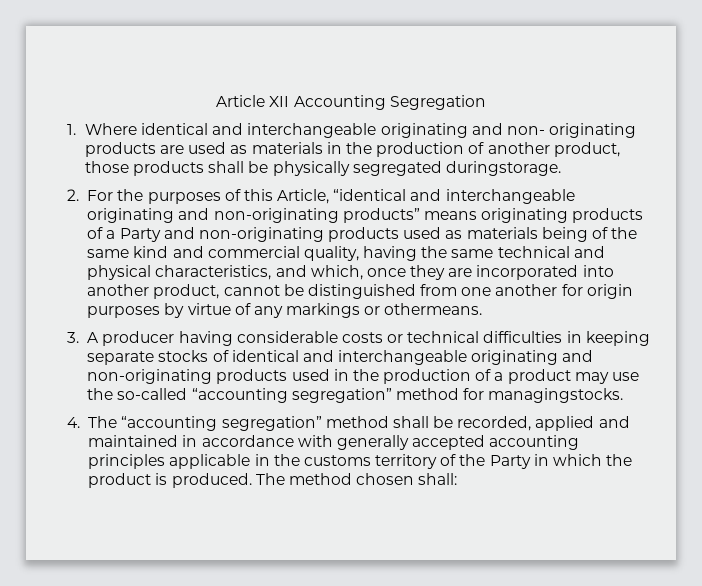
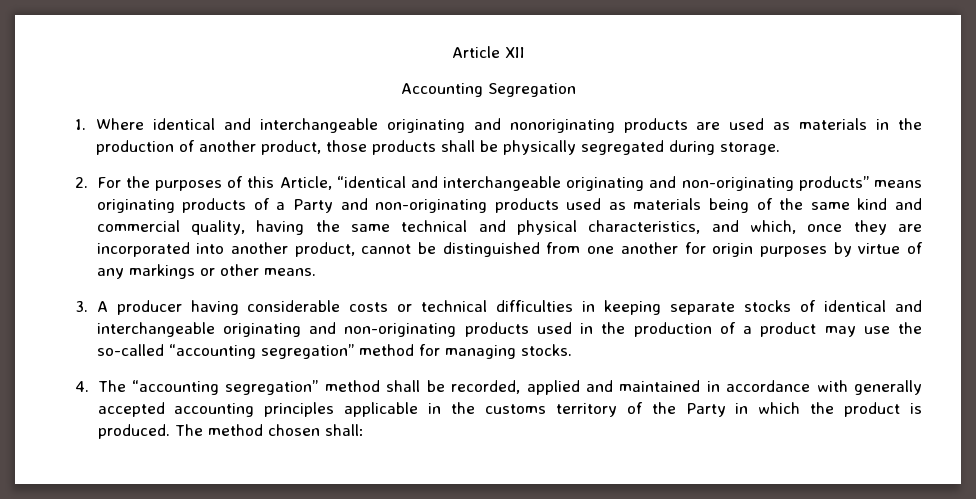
(290, 101) none -> (525, 52) //
[506,123,637,138] non- originating -> [509,119,615,133] nonoriginating
[445,161,561,176] duringstorage. -> [669,140,781,155] during storage.
[384,303,483,315] othermeans. -> [219,264,316,276] other means.
[488,388,624,403] managingstocks. -> [444,344,572,359] managing stocks.

